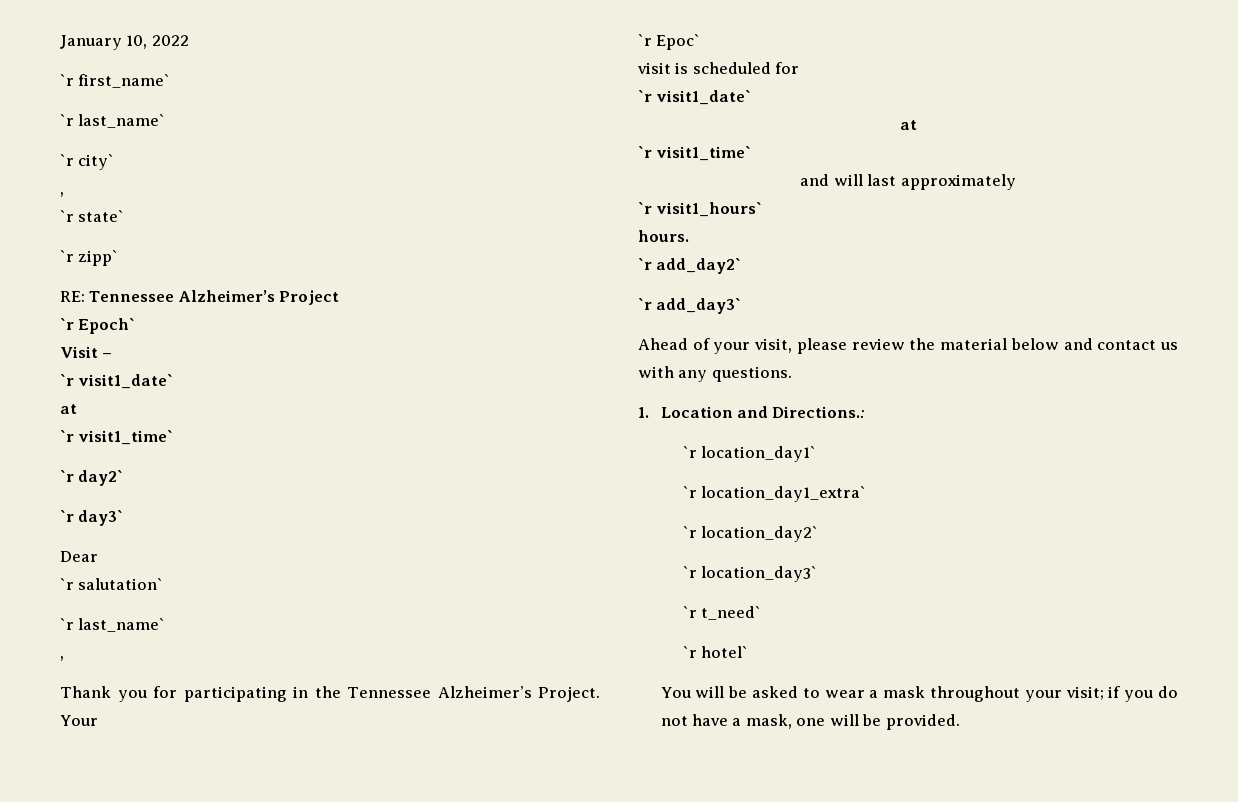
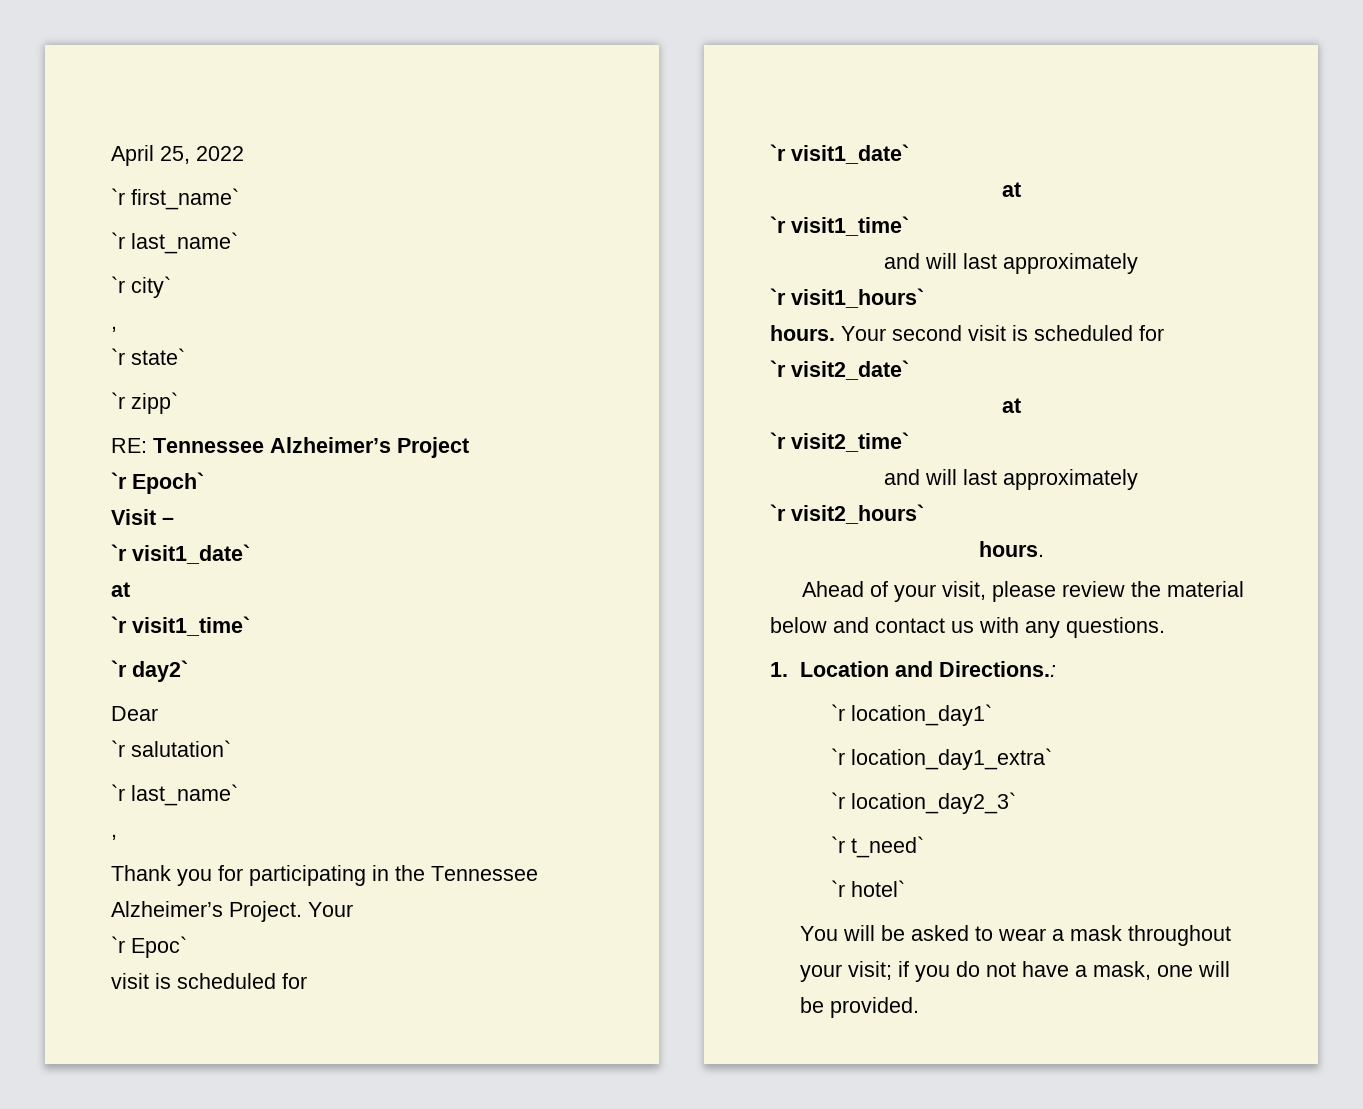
[60,35,148,50] January 10, -> [111,145,190,166] April 25,
[60,510,124,526] // `r day3` -> (188, 671) none
[638,258,742,274] [638,298,742,314] // `r add_day2` // `r add_day3` -> [841,325,1164,341] [770,360,909,380] [1001,398,1021,413] [770,432,909,452] [884,469,1138,490] [770,504,924,524] [978,541,1044,557] Your second visit is scheduled for // `r visit2_date` // at // `r visit2_time` // and will last approximately // `r visit2_hours` // hours.
[701,526,819,542] [683,566,818,582] location_day2` // `r location_day3` -> [850,792,1016,814] location_day2_3`

